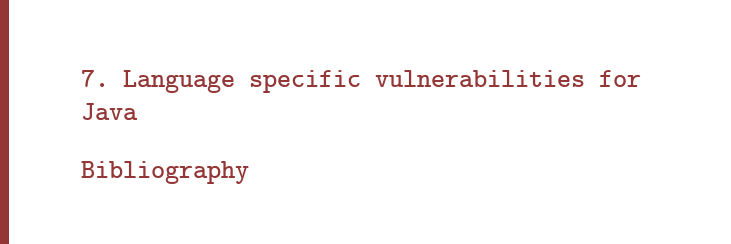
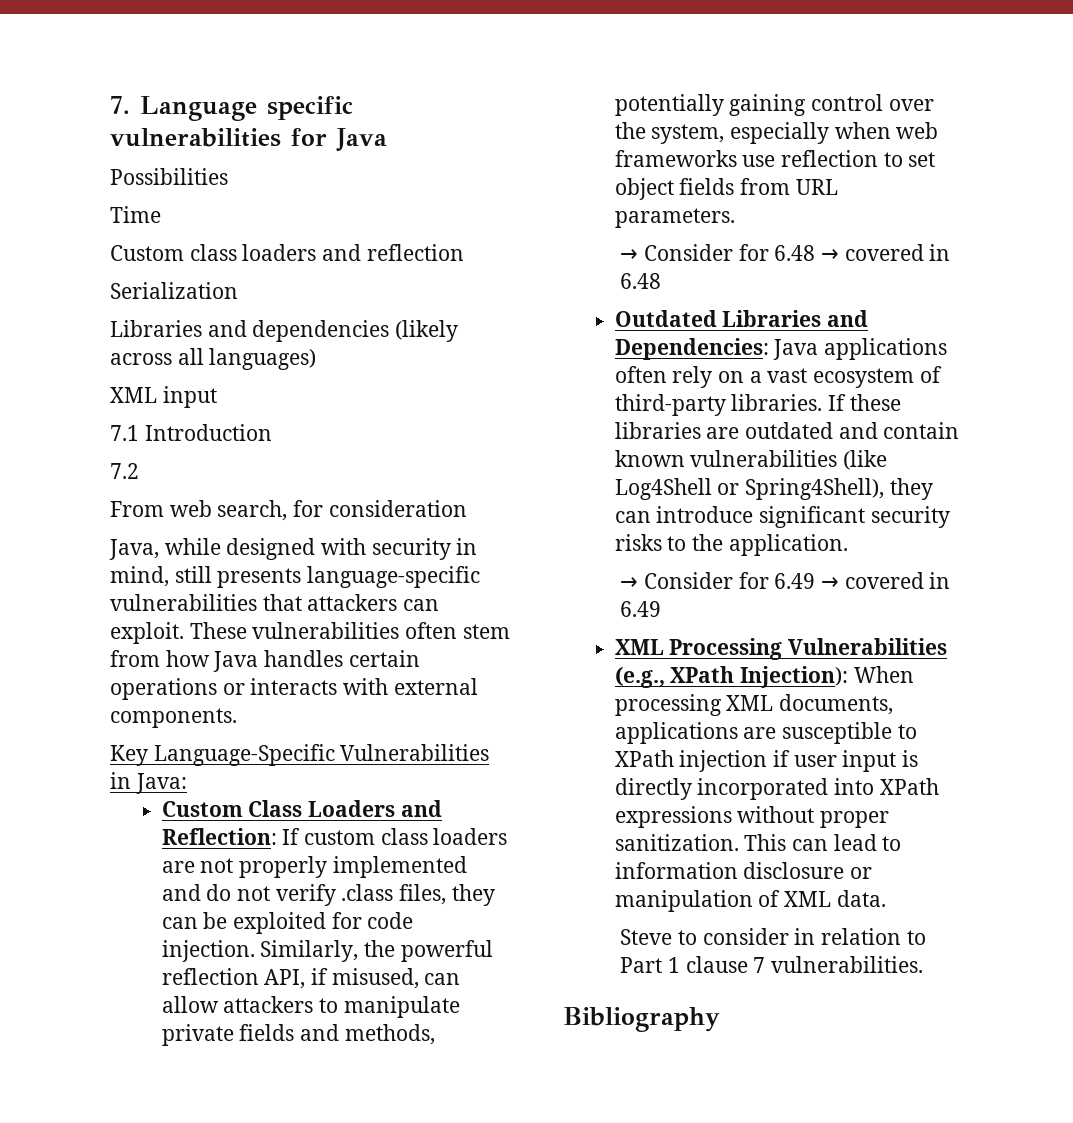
(138, 112) none -> [110,168,228,185] [110,206,161,223] [110,244,464,261] [110,282,238,299] [110,320,459,342] [110,348,317,370] [110,386,217,408] [110,424,272,441] [110,463,139,479] [110,500,467,521] [109,538,478,560] [110,566,481,588] [110,594,440,611] [110,622,510,644] [110,650,420,672] [110,678,478,700] [110,708,237,728] [110,744,490,766] [110,772,187,794] [161,800,442,817] [161,828,508,845] [161,856,467,878] [161,884,495,906] [161,912,414,934] [161,940,493,962] [161,968,461,989] [161,996,460,1018] [161,1024,435,1046] [614,94,934,116] [614,122,939,144] [614,150,936,167] [614,178,838,200] [614,208,735,228] [620,244,951,261] [620,273,662,289] [614,310,869,327] [614,338,948,360] [614,366,942,388] [614,394,901,416] [614,422,960,439] [614,450,888,470] [614,478,933,500] [614,506,950,528] [614,534,848,556] [620,572,951,589] [620,601,662,617] [614,638,948,660] [614,666,914,688] [614,694,894,716] [614,722,917,744] [614,750,919,772] [614,778,939,800] [614,806,890,828] [614,834,902,851] [614,862,873,879] [614,890,886,912] [620,928,926,945] [620,956,923,973] // Possibilities // Time // Custom class loaders and reflection // Serialization // Libraries and dependencies (likely across all languages) // XML input // 7.1 Introduction // 7.2 // From web search, for consideration // Java, while designed with security in mind, still presents language-specific vulnerabilities that attackers can exploit. These vulnerabilities often stem from how Java handles certain operations or interacts with external components. // Key Language-Specific Vulnerabilities in Java: // Custom Class Loaders and Reflection: If custom class loaders are not properly implemented and do not verify .class files, they can be exploited for code injection. Similarly, the powerful reflection API, if misused, can allow attackers to manipulate private fields and methods, potentially gaining control over the system, especially when web frameworks use reflection to set object fields from URL parameters. // → Consider for 6.48 → covered in 6.48 // Outdated Libraries and Dependencies: Java applications often rely on a vast ecosystem of third-party libraries. If these libraries are outdated and contain known vulnerabilities (like Log4Shell or Spring4Shell), they can introduce significant security risks to the application. // → Consider for 6.49 → covered in 6.49 // XML Processing Vulnerabilities (e.g., XPath Injection): When processing XML documents, applications are susceptible to XPath injection if user input is directly incorporated into XPath expressions without proper sanitization. This can lead to information disclosure or manipulation of XML data. // Steve to consider in relation to Part 1 clause 7 vulnerabilities.

